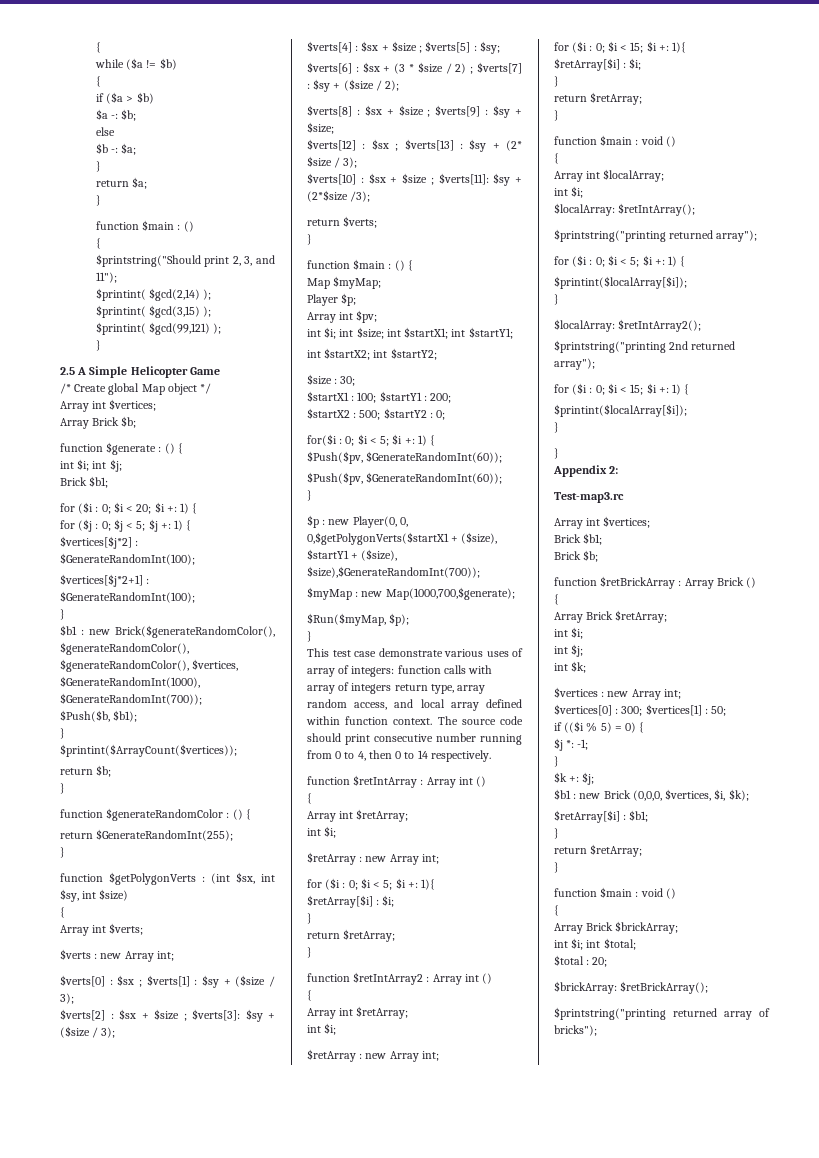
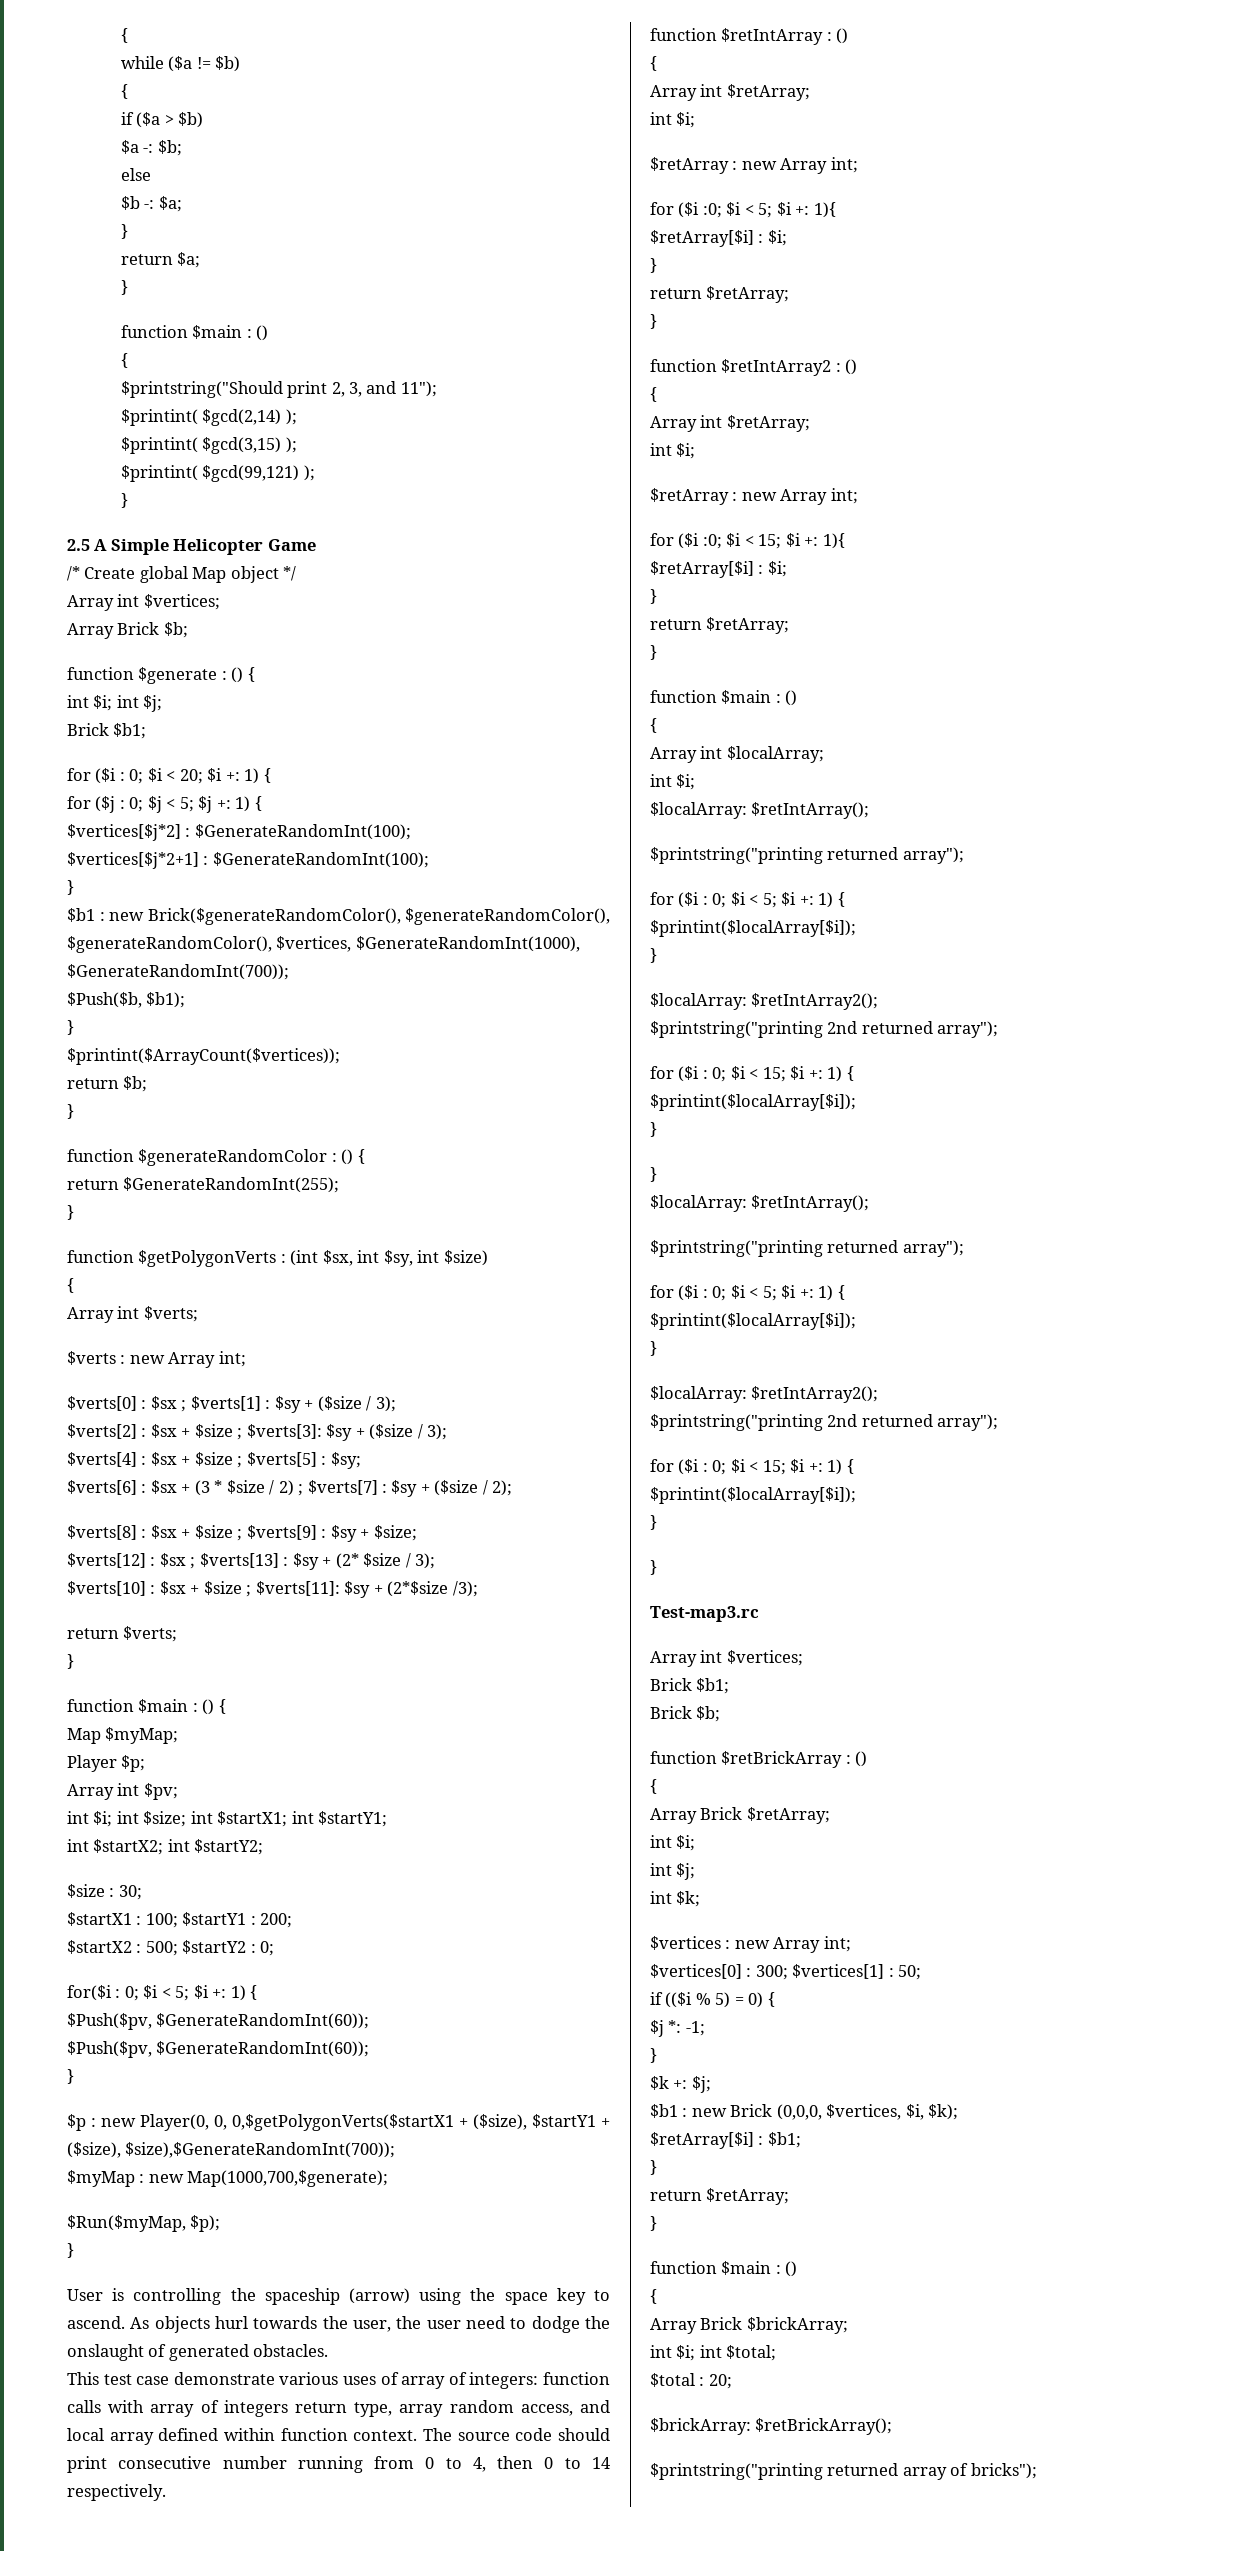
(312, 636) none -> [67,2288,610,2305] [67,2316,610,2333] [67,2344,329,2361] // User is controlling the spaceship (arrow) using the space key to ascend. As objects hurl towards the user, the user need to dodge the onslaught of generated obstacles.
[426,777,473,788] Array int -> (832, 36) none
[342,880,358,890] : 0; -> [702,203,722,218] :0;
[432,974,479,985] Array int -> (841, 367) none
[589,43,605,53] : 0; -> [702,534,722,549] :0;
[640,136,663,145] void -> (781, 698) none
[553,465,619,477] Appendix 2: -> [650,1195,870,1212] [650,1240,964,1257] [650,1285,845,1301] [650,1313,856,1330] [650,1341,657,1356] [650,1386,879,1403] [650,1414,999,1431] [650,1459,854,1475] [650,1487,856,1504] [650,1515,657,1530] [650,1560,657,1575] $localArray: $retIntArray(); // $printstring("printing returned array"); // for ($i : 0; $i < 5; $i +: 1) { // $printint($localArray[$i]); // } // $localArray: $retIntArray2(); // $printstring("printing 2nd returned array"); // for ($i : 0; $i < 15; $i +: 1) { // $printint($localArray[$i]); // } // }
[684,577,744,589] Array Brick -> (851, 1759) none
[640,888,663,897] void -> (781, 2269) none

